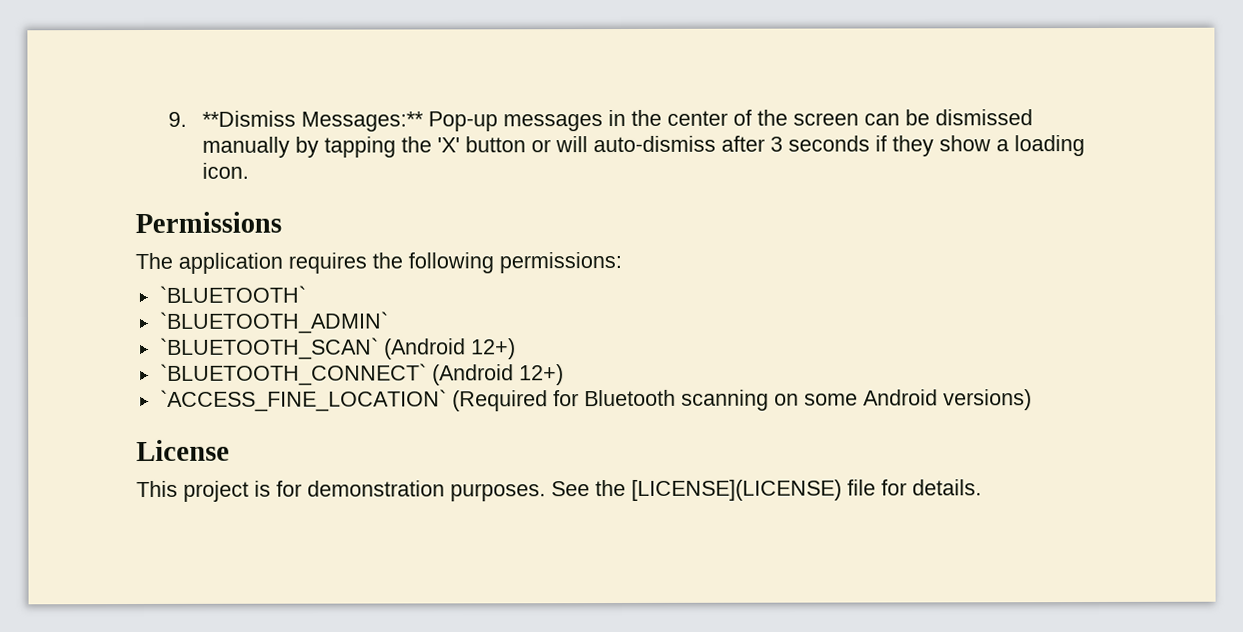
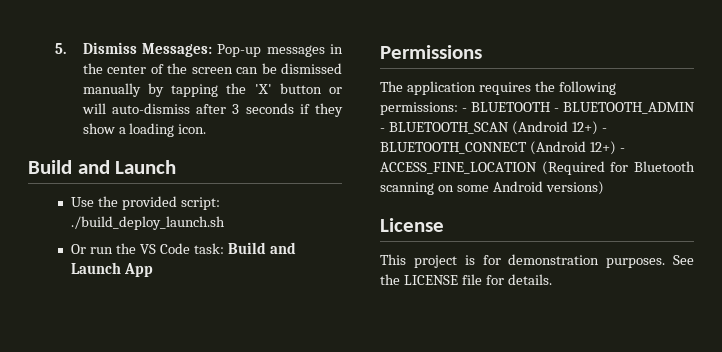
[168,110,424,132] 9. **Dismiss Messages:** -> [55,42,212,57] 5. Dismiss Messages:
(249, 170) none -> [28,160,177,174] [71,196,220,210] [71,216,226,230] [71,242,296,254] [71,262,154,277] // Build and Launch // Use the provided script: ./build_deploy_launch.sh // Or run the VS Code task: Build and Launch App
[158,285,306,303] [158,311,389,334] [159,337,516,360] [159,363,564,386] [159,389,447,412] // `BLUETOOTH` // `BLUETOOTH_ADMIN` // `BLUETOOTH_SCAN` (Android 12+) // `BLUETOOTH_CONNECT` (Android 12+) // `ACCESS_FINE_LOCATION` -> [462,102,695,114] [380,121,607,135] [380,141,625,155] [380,162,537,174] - BLUETOOTH - BLUETOOTH_ADMIN - BLUETOOTH_SCAN (Android 12+) - BLUETOOTH_CONNECT (Android 12+) - ACCESS_FINE_LOCATION
[631,479,842,501] [LICENSE](LICENSE) -> [403,275,458,285] LICENSE

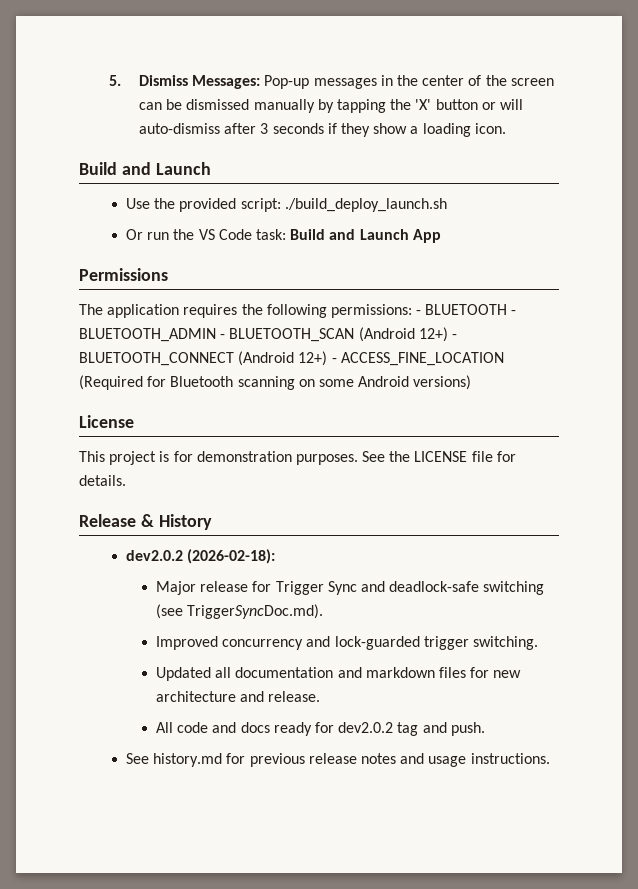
(552, 279) none -> [79,514,212,530] [126,549,276,564] [156,581,545,595] [156,604,324,619] [156,636,538,650] [156,667,522,681] [156,691,321,702] [156,722,485,736] [126,753,550,767] // Release & History // dev2.0.2 (2026-02-18): // Major release for Trigger Sync and deadlock-safe switching (see TriggerSyncDoc.md). // Improved concurrency and lock-guarded trigger switching. // Updated all documentation and markdown files for new architecture and release. // All code and docs ready for dev2.0.2 tag and push. // See history.md for previous release notes and usage instructions.

